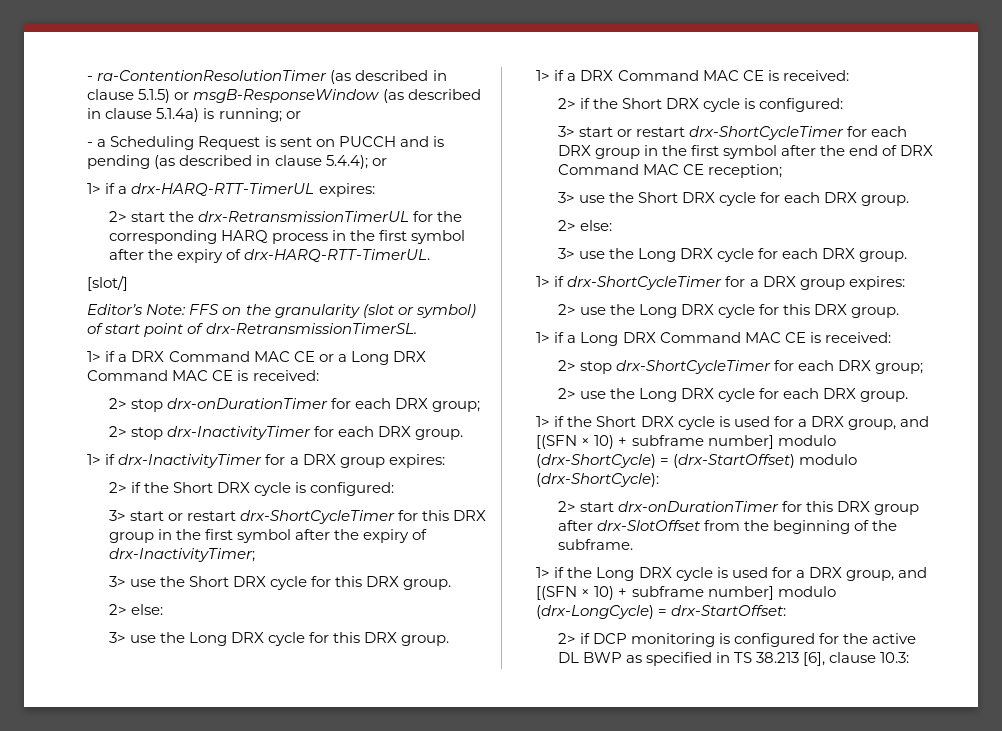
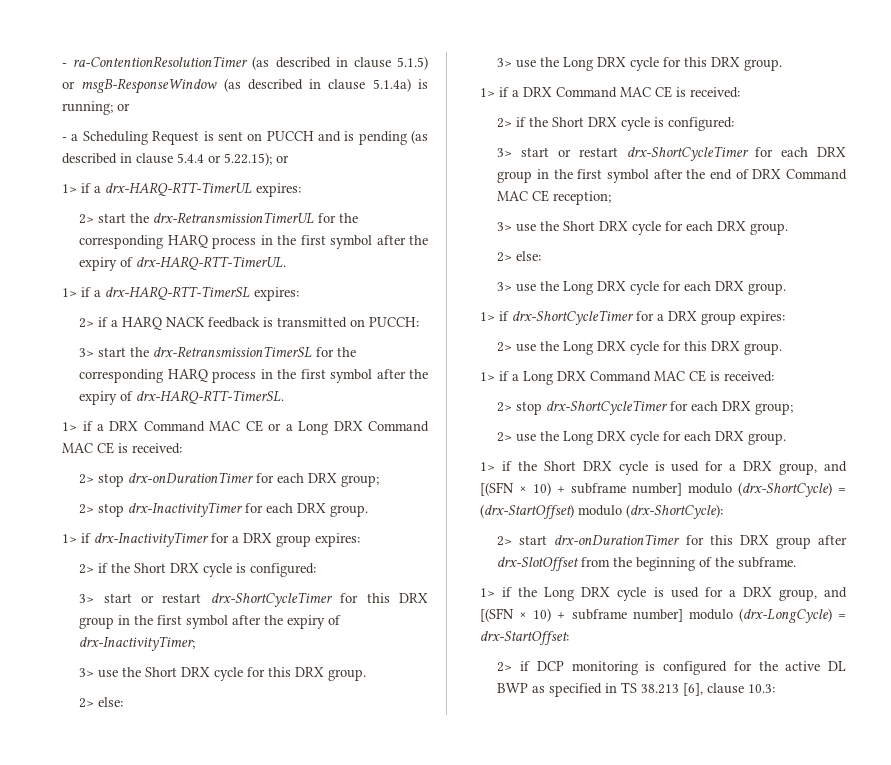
[325,155,368,169] 5.4.4); -> [177,152,273,166] 5.4.4 or 5.22.15);
[87,275,129,291] [87,304,476,318] [87,323,417,337] [slot/] // Editor’s Note: FFS on the granularity (slot or symbol) of start point of drx-RetransmissionTimerSL. -> [62,286,300,301] [79,317,420,330] [79,346,357,358] [79,369,428,383] [79,390,285,405] 1> if a drx-HARQ-RTT-TimerSL expires: // 2> if a HARQ NACK feedback is transmitted on PUCCH: // 3> start the drx-RetransmissionTimerSL for the corresponding HARQ process in the first symbol after the expiry of drx-HARQ-RTT-TimerSL.

